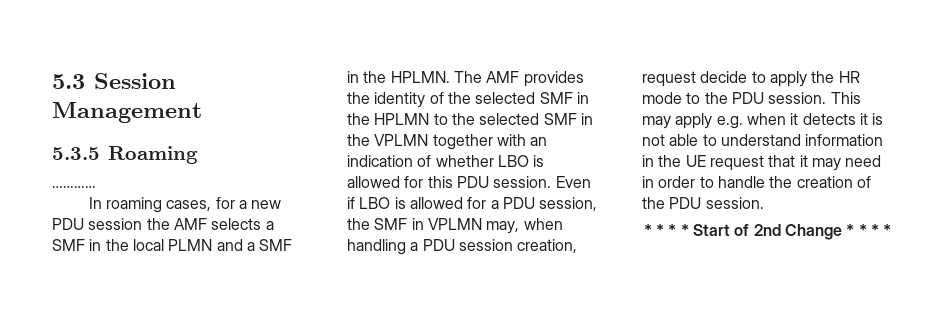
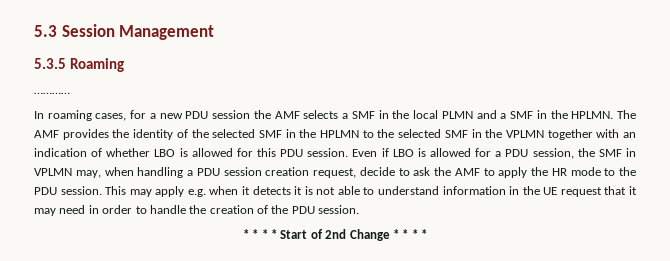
[517,239,578,253] [642,71,748,87] creation, request decide -> [265,167,480,178] creation request, decide to ask the AMF

